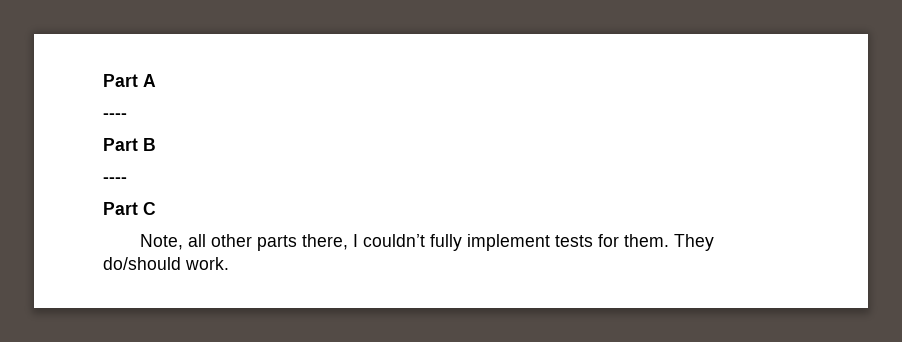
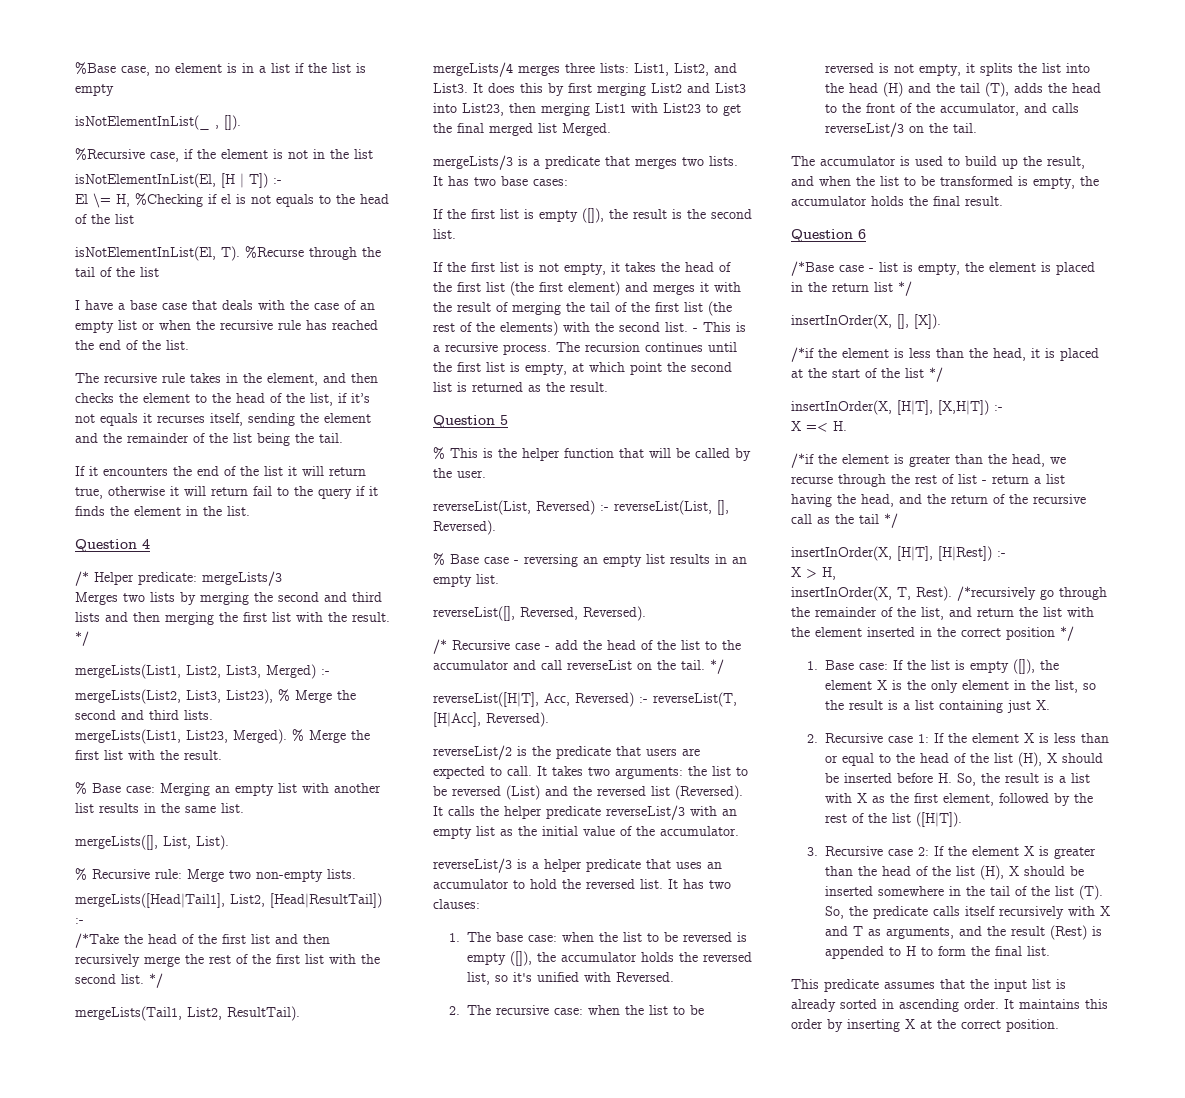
[103,74,156,87] [103,113,127,119] [103,138,156,151] [103,177,127,183] [103,202,156,215] [139,234,714,251] [103,257,229,270] Part A // ---- // Part B // ---- // Part C // Note, all other parts there, I couldn’t fully implement tests for them. They do/should work. -> [75,62,366,76] [75,84,114,96] [75,115,241,130] [75,148,373,162] [75,173,282,188] [75,193,389,208] [75,214,134,224] [75,246,381,261] [75,267,159,277] [75,300,375,310] [75,320,378,333] [75,340,189,350] [75,373,378,386] [75,393,370,406] [75,413,371,426] [75,433,343,446] [75,466,366,476] [75,486,378,499] [75,506,250,516] [75,539,150,552] [75,571,282,586] [75,592,382,605] [75,612,390,625] [75,631,89,646] [75,664,330,679] [75,689,356,704] [75,710,213,720] [75,729,370,744] [75,750,222,760] [75,782,381,796] [75,803,244,813] [75,835,229,850] [75,868,356,882] [75,893,382,908] [75,918,84,924] [75,933,330,948] [75,954,380,967] [75,973,163,988] [75,1006,300,1021] [433,62,737,77] [433,83,746,96] [433,103,741,116] [433,123,611,136] [433,155,738,170] [433,176,568,186] [433,208,752,223] [433,229,456,239] [433,262,731,275] [433,281,741,296] [433,301,732,316] [433,321,746,336] [433,342,737,355] [433,362,732,375] [433,382,608,392] [433,415,508,428] [433,447,751,461] [433,468,486,478] [433,500,729,515] [433,520,496,535] [433,553,747,567] [433,574,499,587] [433,606,646,621] [433,639,741,654] [433,659,724,674] [433,692,737,707] [433,712,549,727] [433,745,700,760] [433,766,748,779] [433,785,743,800] [433,805,737,820] [433,826,739,839] [433,858,722,873] [433,879,731,889] [433,899,480,909] [448,932,747,942] [466,951,752,966] [466,972,674,985] [448,1005,704,1015] [824,63,1090,76] [824,82,1101,97] [824,103,1079,116] [824,122,977,137] [791,156,1085,169] [791,176,1099,189] [791,196,1003,206] [791,229,866,242] [791,261,1095,276] [791,281,912,296] [791,314,941,329] [791,347,1099,362] [791,367,943,382] [791,400,1003,415] [791,421,847,432] [791,453,1066,468] [791,474,1065,487] [791,494,1086,507] [791,513,898,528] [791,546,1006,561] [791,567,836,580] [791,586,1107,601] [791,607,1094,620] [791,626,1074,641] [806,659,1059,674] [824,680,1096,693] [824,700,1050,713] [806,733,1109,743] [824,752,1103,767] [824,773,1090,786] [824,793,1093,806] [824,812,962,827] [806,846,1096,859] [824,865,1084,880] [824,885,1103,900] [824,906,1110,919] [824,925,1102,940] [824,946,1050,959] [791,979,1066,992] [791,999,1108,1012] [791,1019,1059,1032] %Base case, no element is in a list if the list is empty // isNotElementInList(_ , []). // %Recursive case, if the element is not in the list // isNotElementInList(El, [H | T]) :- // El \= H, %Checking if el is not equals to the head of the list // isNotElementInList(El, T). %Recurse through the tail of the list // I have a base case that deals with the case of an empty list or when the recursive rule has reached the end of the list. // The recursive rule takes in the element, and then checks the element to the head of the list, if it’s not equals it recurses itself, sending the element and the remainder of the list being the tail. // If it encounters the end of the list it will return true, otherwise it will return fail to the query if it finds the element in the list. // Question 4 // /* Helper predicate: mergeLists/3 // Merges two lists by merging the second and third lists and then merging the first list with the result. */ // mergeLists(List1, List2, List3, Merged) :- // mergeLists(List2, List3, List23), % Merge the second and third lists. // mergeLists(List1, List23, Merged). % Merge the first list with the result. // % Base case: Merging an empty list with another list results in the same list. // mergeLists([], List, List). // % Recursive rule: Merge two non-empty lists. // mergeLists([Head|Tail1], List2, [Head|ResultTail]) :- // /*Take the head of the first list and then recursively merge the rest of the first list with the second list. */ // mergeLists(Tail1, List2, ResultTail). // mergeLists/4 merges three lists: List1, List2, and List3. It does this by first merging List2 and List3 into List23, then merging List1 with List23 to get the final merged list Merged. // mergeLists/3 is a predicate that merges two lists. It has two base cases: // If the first list is empty ([]), the result is the second list. // If the first list is not empty, it takes the head of the first list (the first element) and merges it with the result of merging the tail of the first list (the rest of the elements) with the second list. - This is a recursive process. The recursion continues until the first list is empty, at which point the second list is returned as the result. // Question 5 // % This is the helper function that will be called by the user. // reverseList(List, Reversed) :- reverseList(List, [], Reversed). // % Base case - reversing an empty list results in an empty list. // reverseList([], Reversed, Reversed). // /* Recursive case - add the head of the list to the accumulator and call reverseList on the tail. */ // reverseList([H|T], Acc, Reversed) :- reverseList(T, [H|Acc], Reversed). // reverseList/2 is the predicate that users are expected to call. It takes two arguments: the list to be reversed (List) and the reversed list (Reversed). It calls the helper predicate reverseList/3 with an empty list as the initial value of the accumulator. // reverseList/3 is a helper predicate that uses an accumulator to hold the reversed list. It has two clauses: // 1. The base case: when the list to be reversed is empty ([]), the accumulator holds the reversed list, so it's unified with Reversed. // 2. The recursive case: when the list to be reversed is not empty, it splits the list into the head (H) and the tail (T), adds the head to the front of the accumulator, and calls reverseList/3 on the tail. // The accumulator is used to build up the result, and when the list to be transformed is empty, the accumulator holds the final result. // Question 6 // /*Base case - list is empty, the element is placed in the return list */ // insertInOrder(X, [], [X]). // /*if the element is less than the head, it is placed at the start of the list */ // insertInOrder(X, [H|T], [X,H|T]) :- // X =< H. // /*if the element is greater than the head, we recurse through the rest of list - return a list having the head, and the return of the recursive call as the tail */ // insertInOrder(X, [H|T], [H|Rest]) :- // X > H, // insertInOrder(X, T, Rest). /*recursively go through the remainder of the list, and return the list with the element inserted in the correct position */ // 1. Base case: If the list is empty ([]), the element X is the only element in the list, so the result is a list containing just X. // 2. Recursive case 1: If the element X is less than or equal to the head of the list (H), X should be inserted before H. So, the result is a list with X as the first element, followed by the rest of the list ([H|T]). // 3. Recursive case 2: If the element X is greater than the head of the list (H), X should be inserted somewhere in the tail of the list (T). So, the predicate calls itself recursively with X and T as arguments, and the result (Rest) is appended to H to form the final list. // This predicate assumes that the input list is already sorted in ascending order. It maintains this order by inserting X at the correct position.

